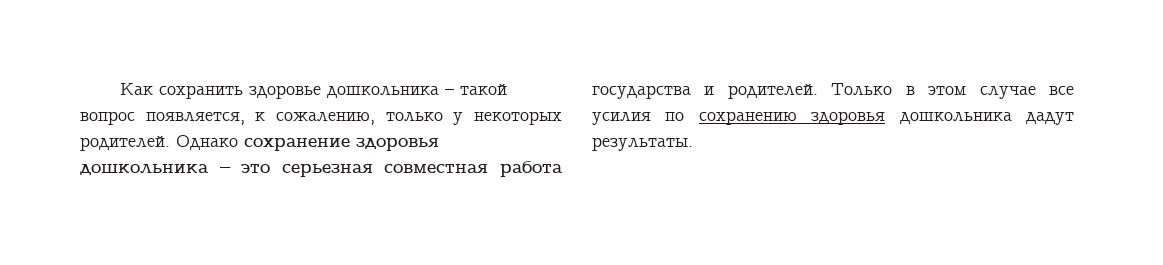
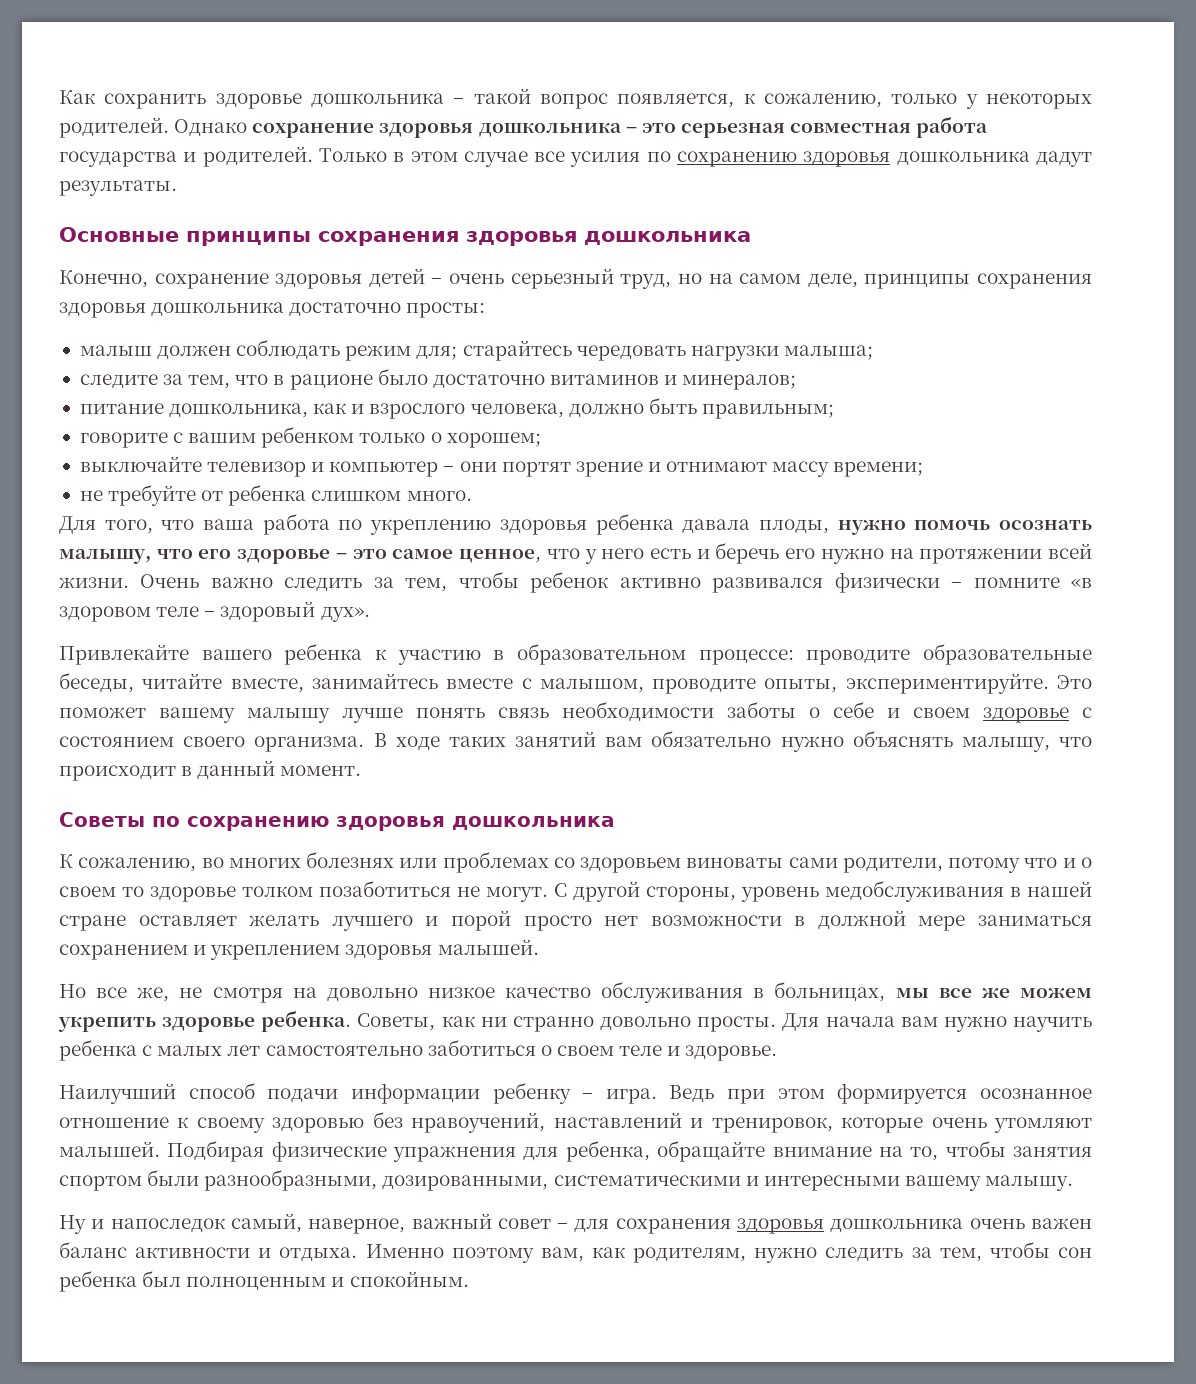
(693, 144) none -> [59,227,751,246] [59,268,1093,289] [59,302,486,318] [79,339,873,361] [79,368,797,390] [79,397,834,419] [79,426,541,448] [79,456,924,477] [79,484,472,506] [59,513,1093,535] [59,542,1092,564] [59,571,1092,593] [59,601,370,622] [59,643,1092,665] [59,672,1092,694] [59,701,1092,723] [59,730,1092,752] [59,760,362,781] [59,812,615,831] [59,851,1092,873] [59,880,1092,902] [59,910,1093,931] [59,939,539,960] [59,981,1092,1003] [58,1010,1093,1032] [59,1039,778,1061] [59,1082,1092,1104] [59,1111,1093,1133] [59,1140,1092,1162] [59,1169,1074,1191] [59,1213,1092,1234] [59,1241,1092,1263] [59,1270,469,1292] // Основные принципы сохранения здоровья дошкольника // Конечно, сохранение здоровья детей – очень серьезный труд, но на самом деле, принципы сохранения здоровья дошкольника достаточно просты: // малыш должен соблюдать режим для; старайтесь чередовать нагрузки малыша; // следите за тем, что в рационе было достаточно витаминов и минералов; // питание дошкольника, как и взрослого человека, должно быть правильным; // говорите с вашим ребенком только о хорошем; // выключайте телевизор и компьютер – они портят зрение и отнимают массу времени; // не требуйте от ребенка слишком много. // Для того, что ваша работа по укреплению здоровья ребенка давала плоды, нужно помочь осознать малышу, что его здоровье – это самое ценное, что у него есть и беречь его нужно на протяжении всей жизни. Очень важно следить за тем, чтобы ребенок активно развивался физически – помните «в здоровом теле – здоровый дух». // Привлекайте вашего ребенка к участию в образовательном процессе: проводите образовательные беседы, читайте вместе, занимайтесь вместе с малышом, проводите опыты, экспериментируйте. Это поможет вашему малышу лучше понять связь необходимости заботы о себе и своем здоровье с состоянием своего организма. В ходе таких занятий вам обязательно нужно объяснять малышу, что происходит в данный момент. // Советы по сохранению здоровья дошкольника // К сожалению, во многих болезнях или проблемах со здоровьем виноваты сами родители, потому что и о своем то здоровье толком позаботиться не могут. С другой стороны, уровень медобслуживания в нашей стране оставляет желать лучшего и порой просто нет возможности в должной мере заниматься сохранением и укреплением здоровья малышей. // Но все же, не смотря на довольно низкое качество обслуживания в больницах, мы все же можем укрепить здоровье ребенка. Советы, как ни странно довольно просты. Для начала вам нужно научить ребенка с малых лет самостоятельно заботиться о своем теле и здоровье. // Наилучший способ подачи информации ребенку – игра. Ведь при этом формируется осознанное отношение к своему здоровью без нравоучений, наставлений и тренировок, которые очень утомляют малышей. Подбирая физические упражнения для ребенка, обращайте внимание на то, чтобы занятия спортом были разнообразными, дозированными, систематическими и интересными вашему малышу. // Ну и напоследок самый, наверное, важный совет – для сохранения здоровья дошкольника очень важен баланс активности и отдыха. Именно поэтому вам, как родителям, нужно следить за тем, чтобы сон ребенка был полноценным и спокойным.

